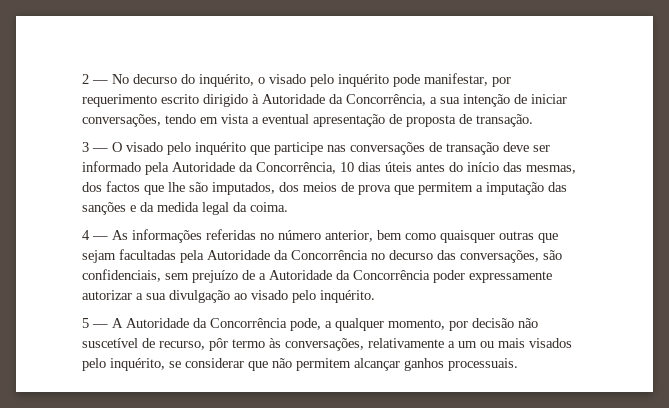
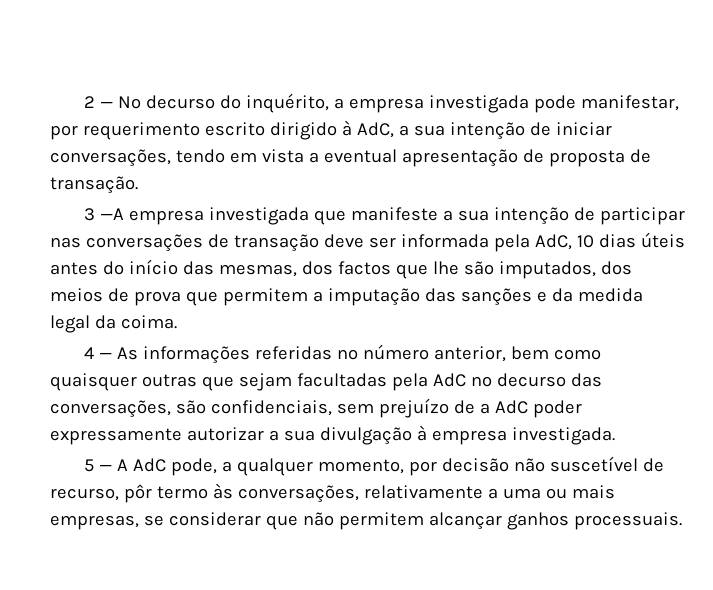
[258,74,389,87] o visado pelo inquérito -> [334,95,530,113] a empresa investigada
[262,94,426,106] Autoridade da Concorrência, -> [356,122,394,138] AdC,
[92,142,323,155] — O visado pelo inquérito que participe -> [100,207,686,225] —A empresa investigada que manifeste a sua intenção de participar
[82,161,336,175] informado pela Autoridade da Concorrência, -> [400,234,572,252] informada pela AdC,
[207,250,368,260] Autoridade da Concorrência -> [432,373,466,387] AdC
[269,270,430,280] Autoridade da Concorrência -> [494,400,528,414] AdC
[234,290,375,303] ao visado pelo inquérito. -> [416,425,615,445] à empresa investigada.
[126,318,287,328] Autoridade da Concorrência -> [133,458,167,472] AdC
[458,341,477,348] um -> [502,488,541,499] uma
[529,338,572,348] [82,358,165,371] visados pelo inquérito, -> [50,515,139,530] empresas,

